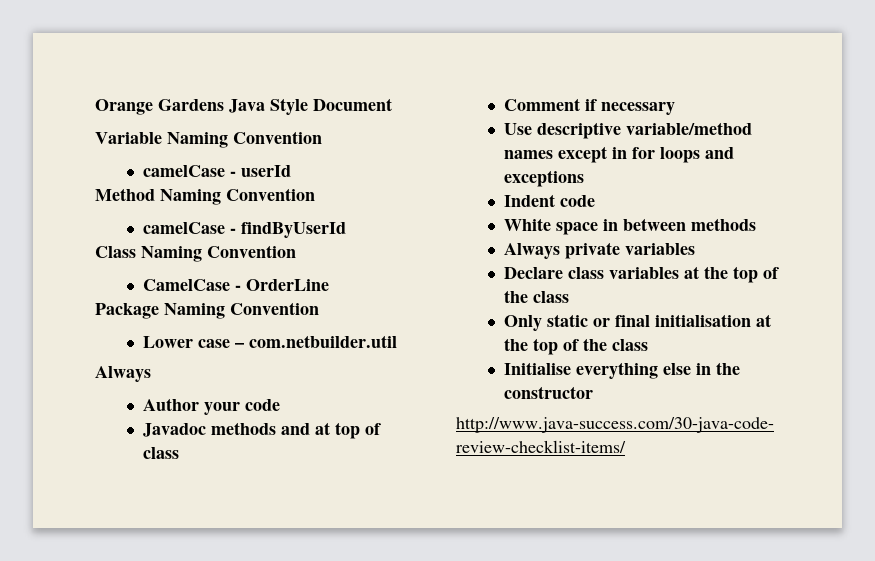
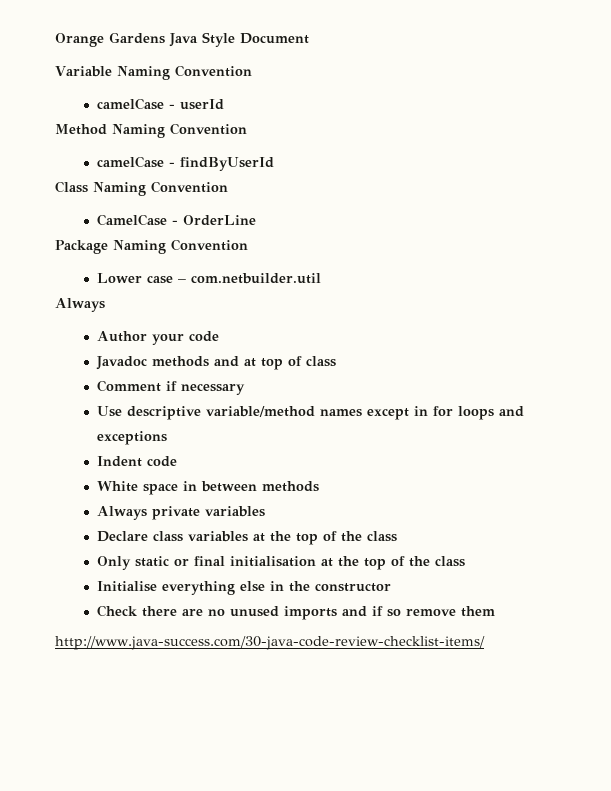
(594, 392) none -> [96,605,495,620] // Check there are no unused imports and if so remove them

